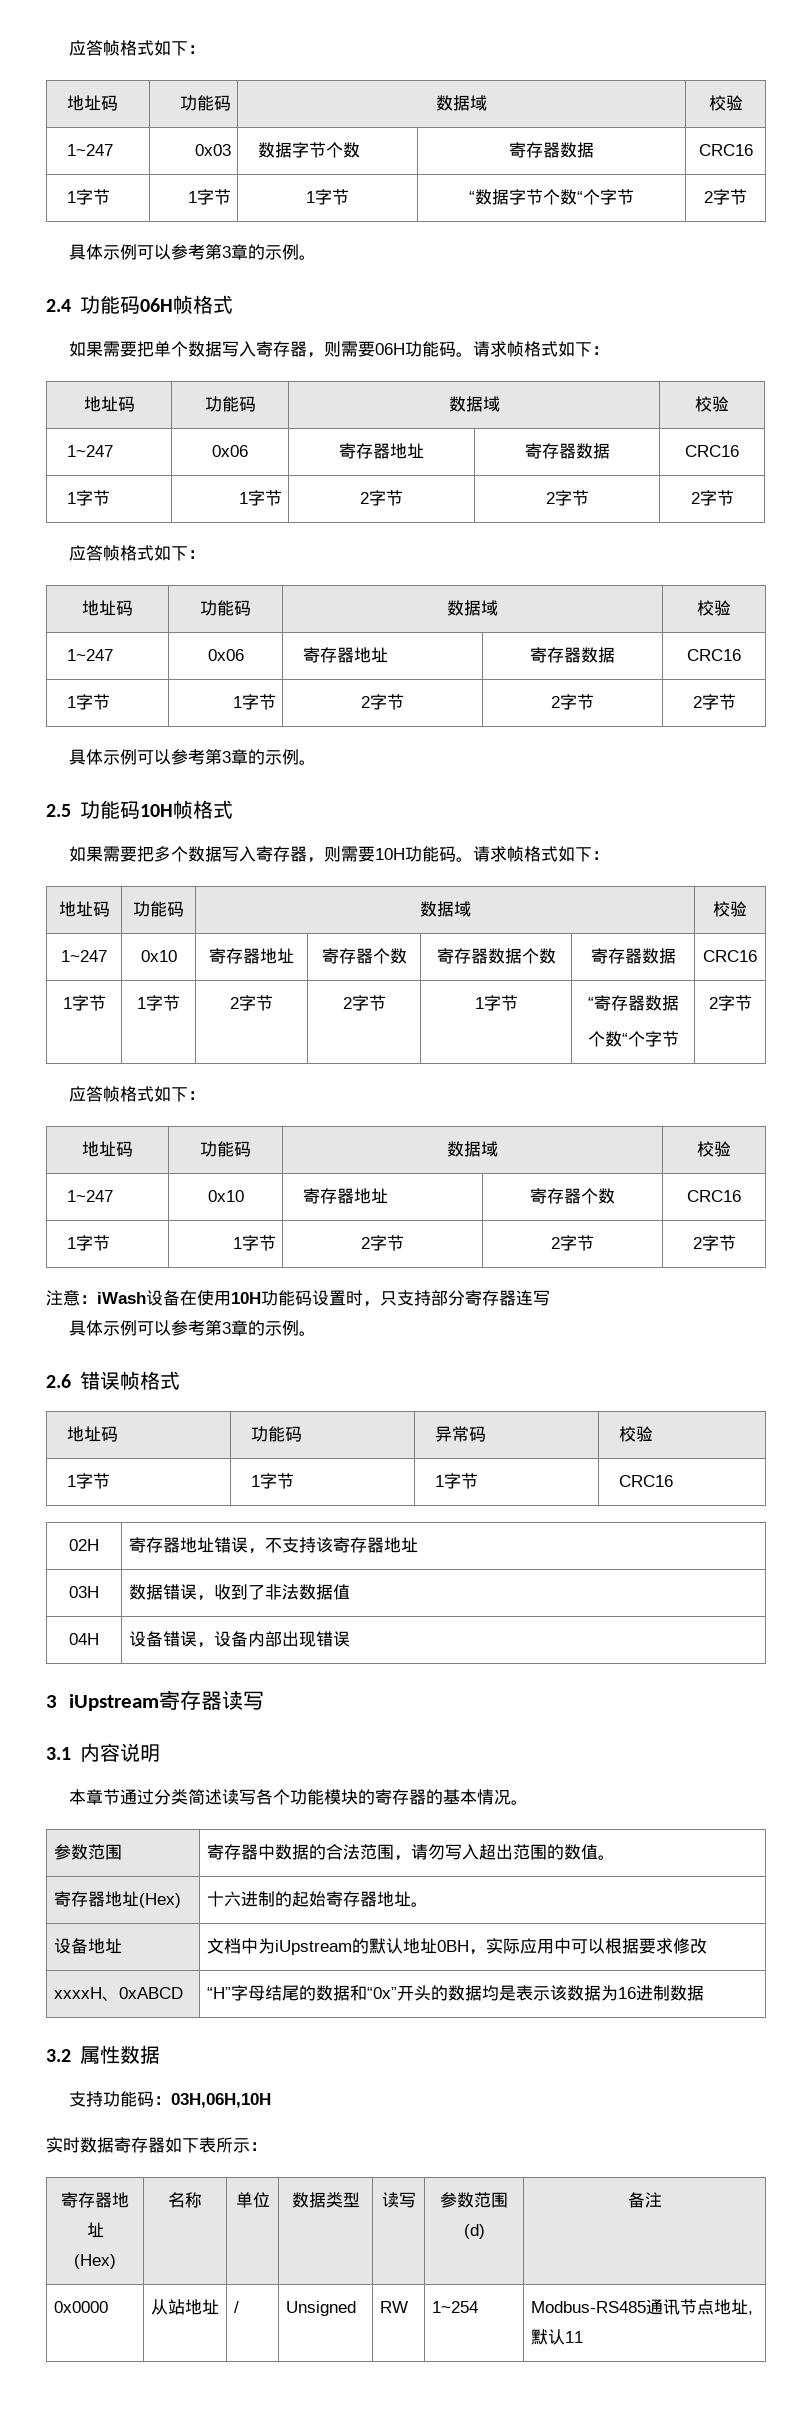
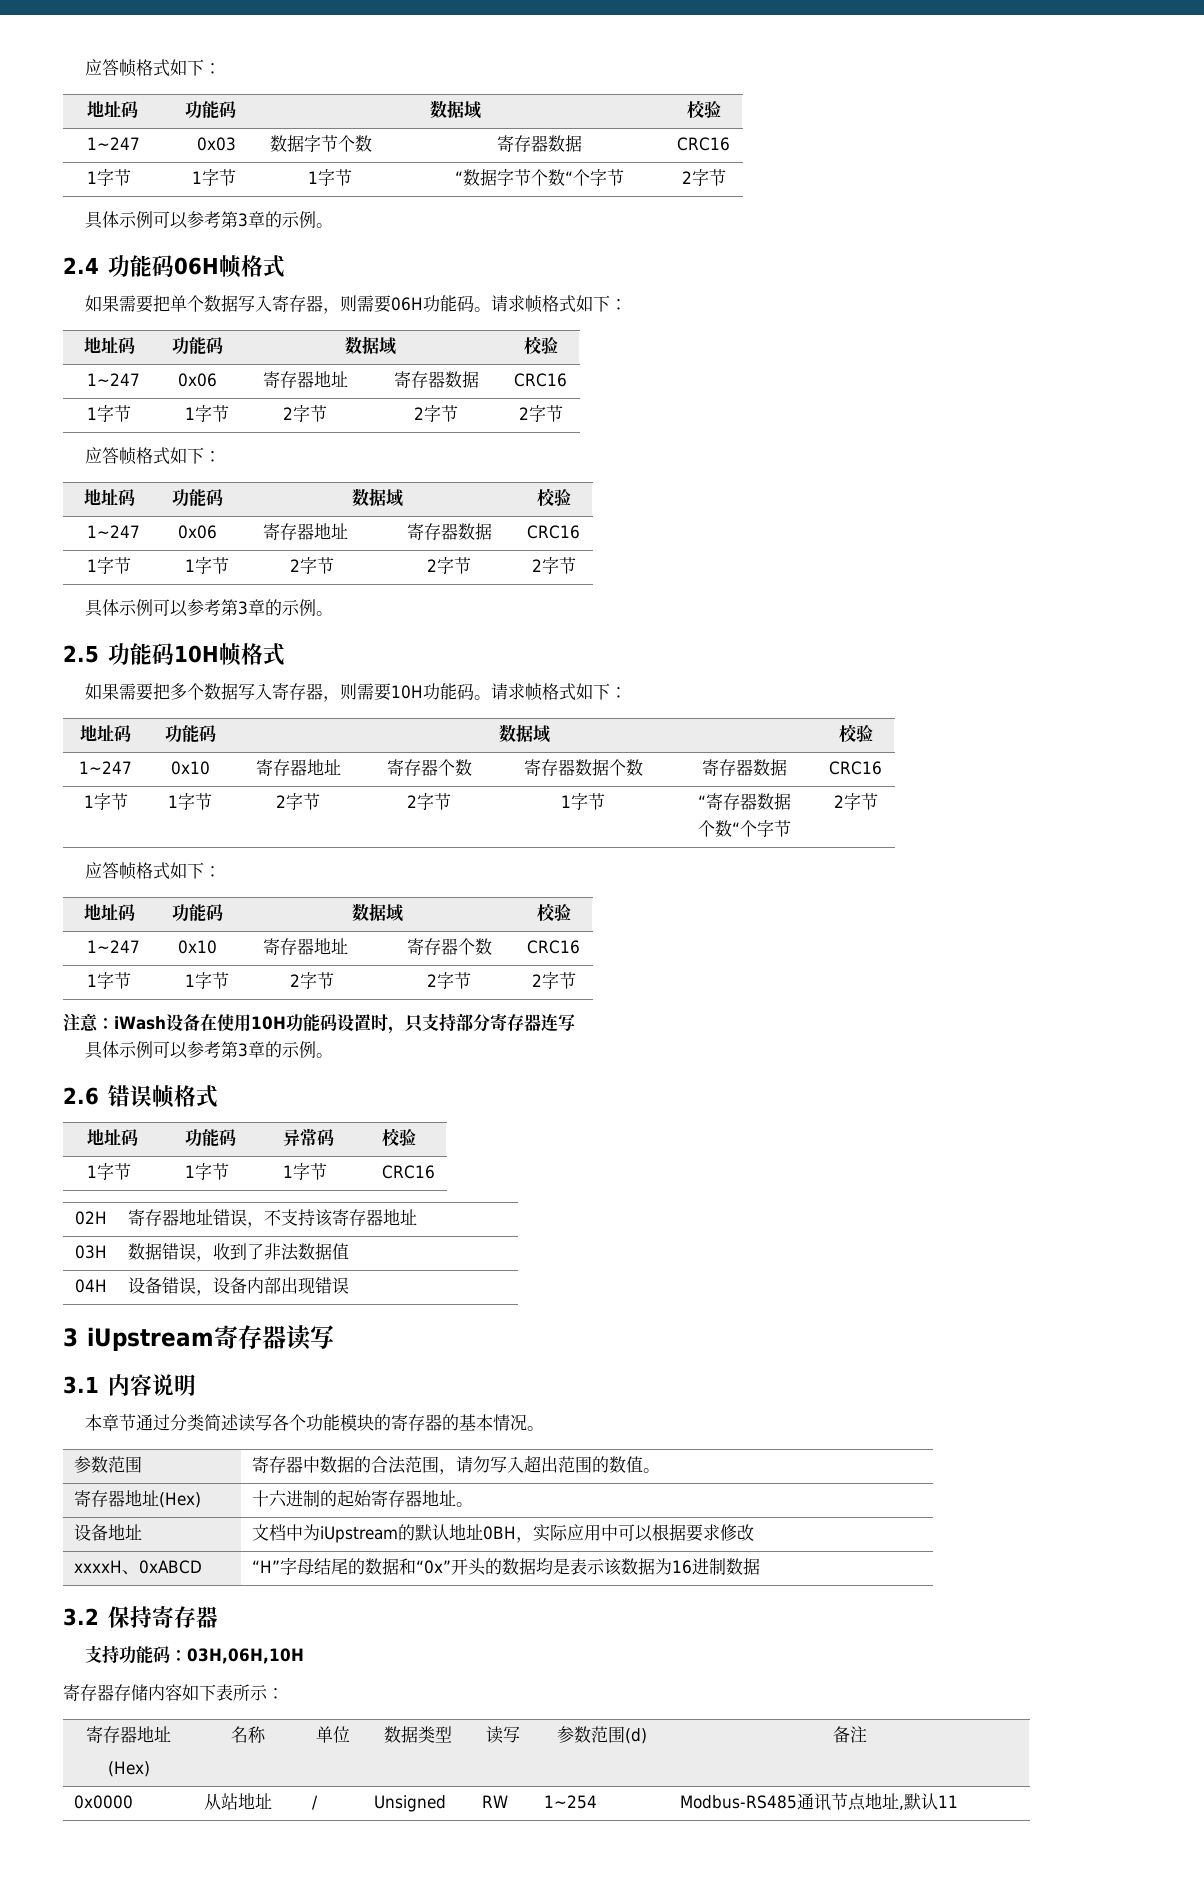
[79,2045,160,2064] 属性数据 -> [107,1606,218,1628] 保持寄存器
[46,2137,165,2153] 实时数据寄存器 -> [63,1684,182,1701] 寄存器存储内容

